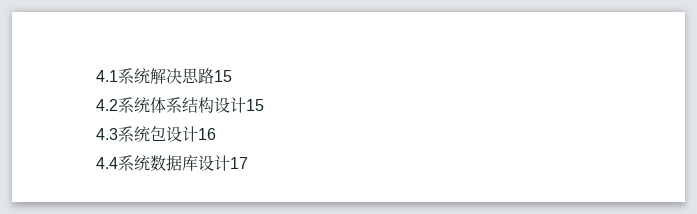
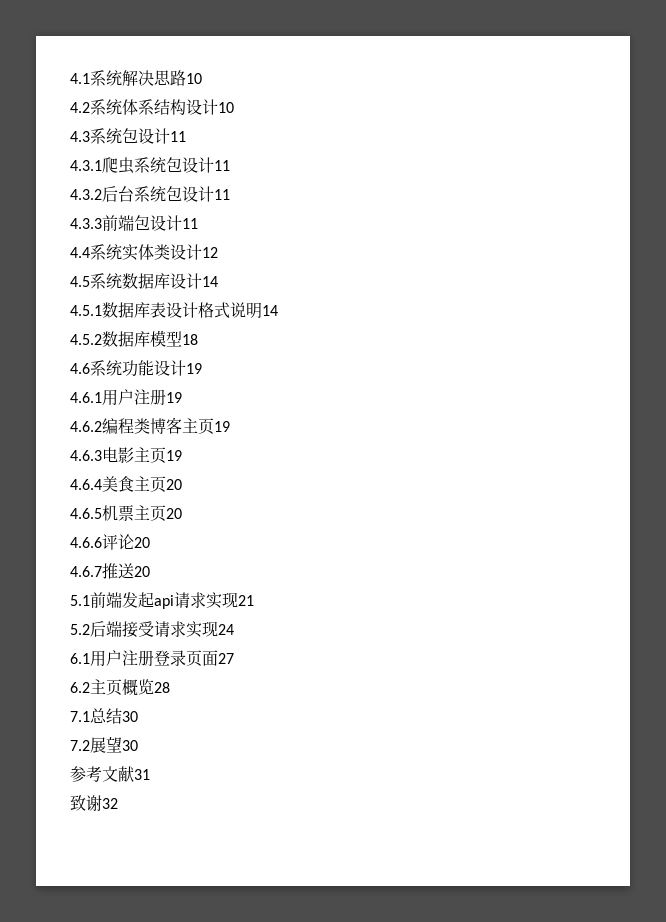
[214,70,232,82] 15 -> [186,73,202,84] 10
[246,99,264,111] 15 -> [218,102,234,113] 10
[198,128,216,140] [96,155,248,171] 16 // 4.4系统数据库设计17 -> [170,131,186,142] [70,157,230,174] [70,186,230,202] [70,215,198,231] [70,244,218,261] [70,273,218,289] [70,302,278,319] [70,330,198,347] [70,360,202,377] [70,389,182,406] [70,417,230,435] [70,447,182,464] [70,476,182,493] [70,505,182,522] [70,534,150,550] [70,563,150,579] [70,592,254,609] [70,621,234,638] [70,650,234,667] [70,679,170,696] [70,708,138,724] [70,736,138,753] [70,766,150,782] [70,795,118,811] 11 // 4.3.1爬虫系统包设计11 // 4.3.2后台系统包设计11 // 4.3.3前端包设计11 // 4.4系统实体类设计12 // 4.5系统数据库设计14 // 4.5.1数据库表设计格式说明14 // 4.5.2数据库模型18 // 4.6系统功能设计19 // 4.6.1用户注册19 // 4.6.2编程类博客主页19 // 4.6.3电影主页19 // 4.6.4美食主页20 // 4.6.5机票主页20 // 4.6.6评论20 // 4.6.7推送20 // 5.1前端发起api请求实现21 // 5.2后端接受请求实现24 // 6.1用户注册登录页面27 // 6.2主页概览28 // 7.1总结30 // 7.2展望30 // 参考文献31 // 致谢32

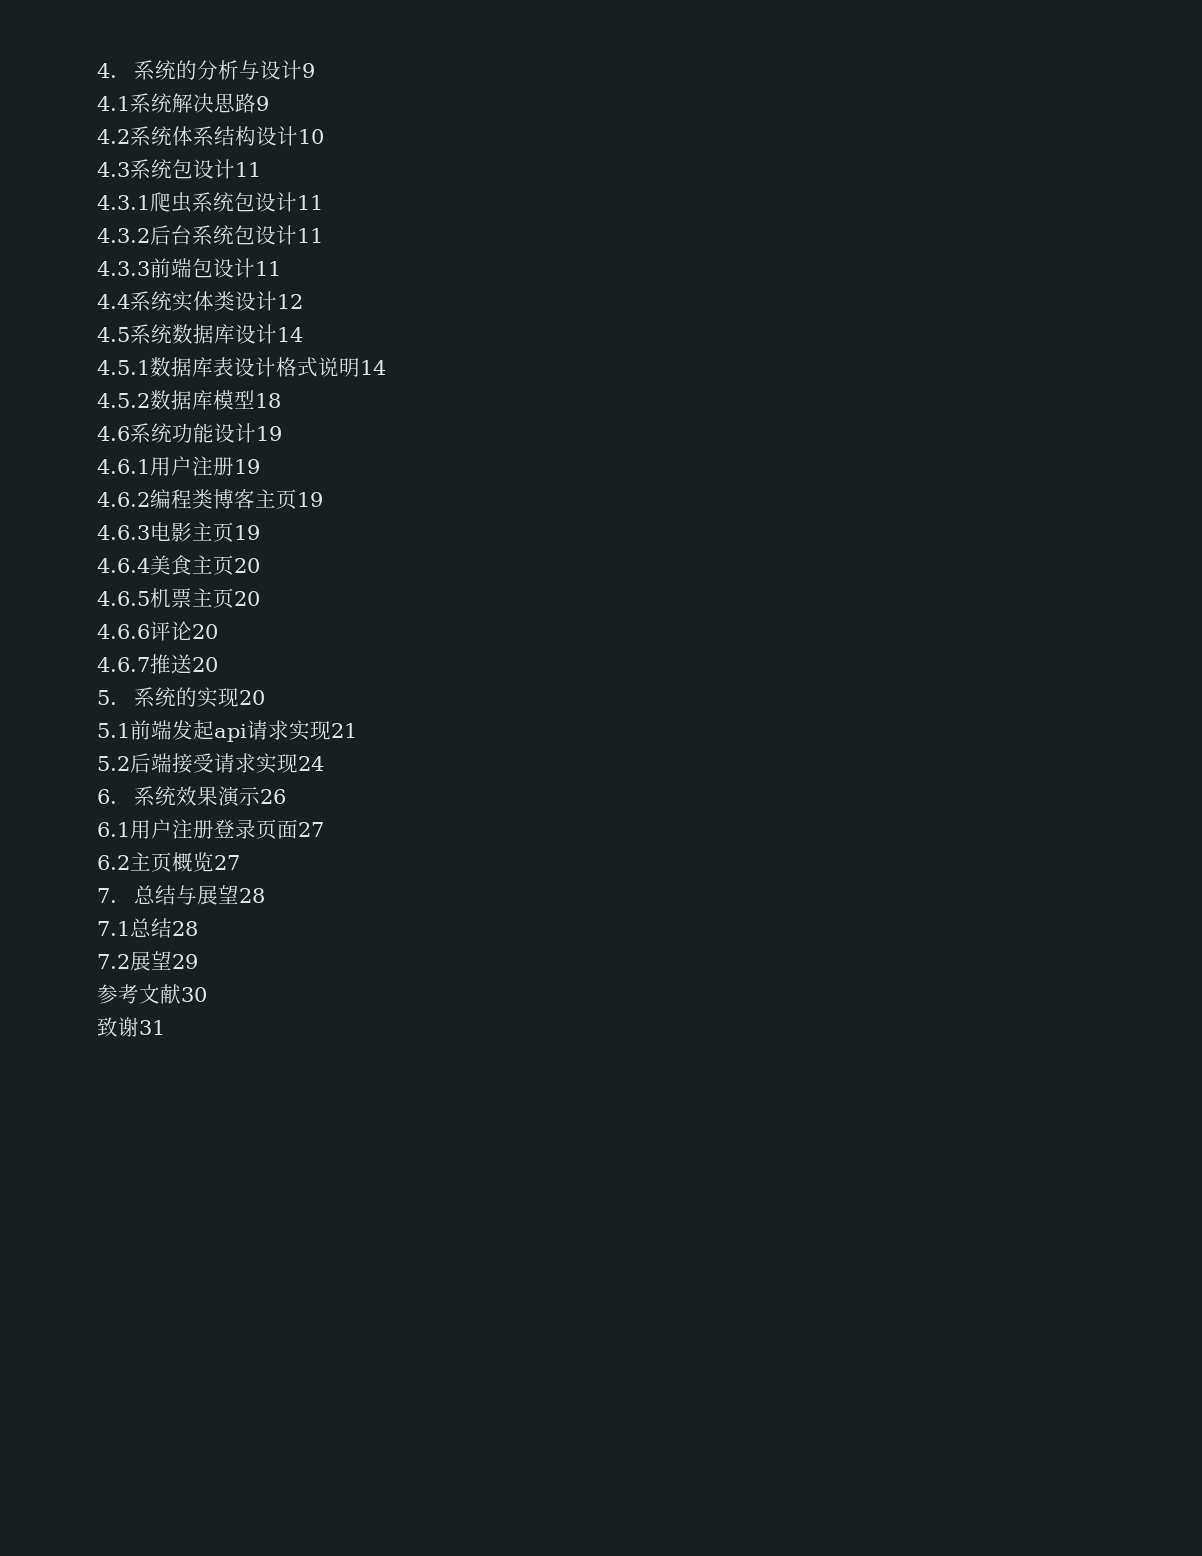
(70, 78) none -> [97,60,316,80] 4.系统的分析与设计9 //
[186,73,202,84] 10 -> [256,96,269,111] 9
(150, 571) none -> [97,687,266,708] // 5.系统的实现20
(234, 629) none -> [97,786,287,807] // 6.系统效果演示26
(154, 687) none -> [214,855,240,870] [97,885,240,905] 27 // 7.总结与展望
[122,711,138,722] 30 -> [172,921,198,936] 28
[122,740,138,751] 30 -> [172,954,198,969] 29
[134,769,150,780] 31 -> [181,987,207,1002] 30
[102,798,118,809] 32 -> [139,1020,165,1035] 31

